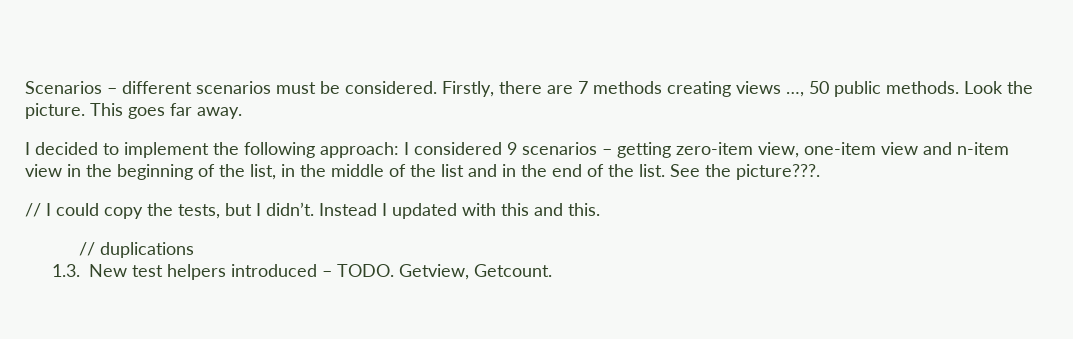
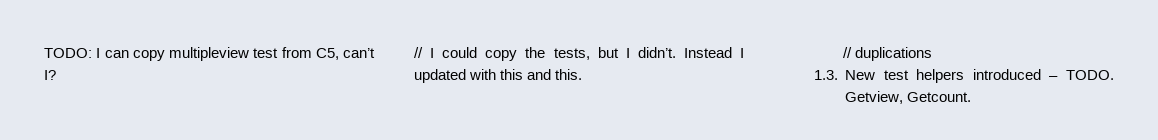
[25,81,1033,97] [25,103,242,119] [25,142,1009,158] [25,164,820,180] Scenarios – different scenarios must be considered. Firstly, there are 7 methods creating views …, 50 public methods. Look the picture. This goes far away. // I decided to implement the following approach: I considered 9 scenarios – getting zero-item view, one-item view and n-item view in the beginning of the list, in the middle of the list and in the end of the list. See the picture???. -> [44,47,375,61] [44,70,56,80] TODO: I can copy multipleview test from C5, can’t I?

